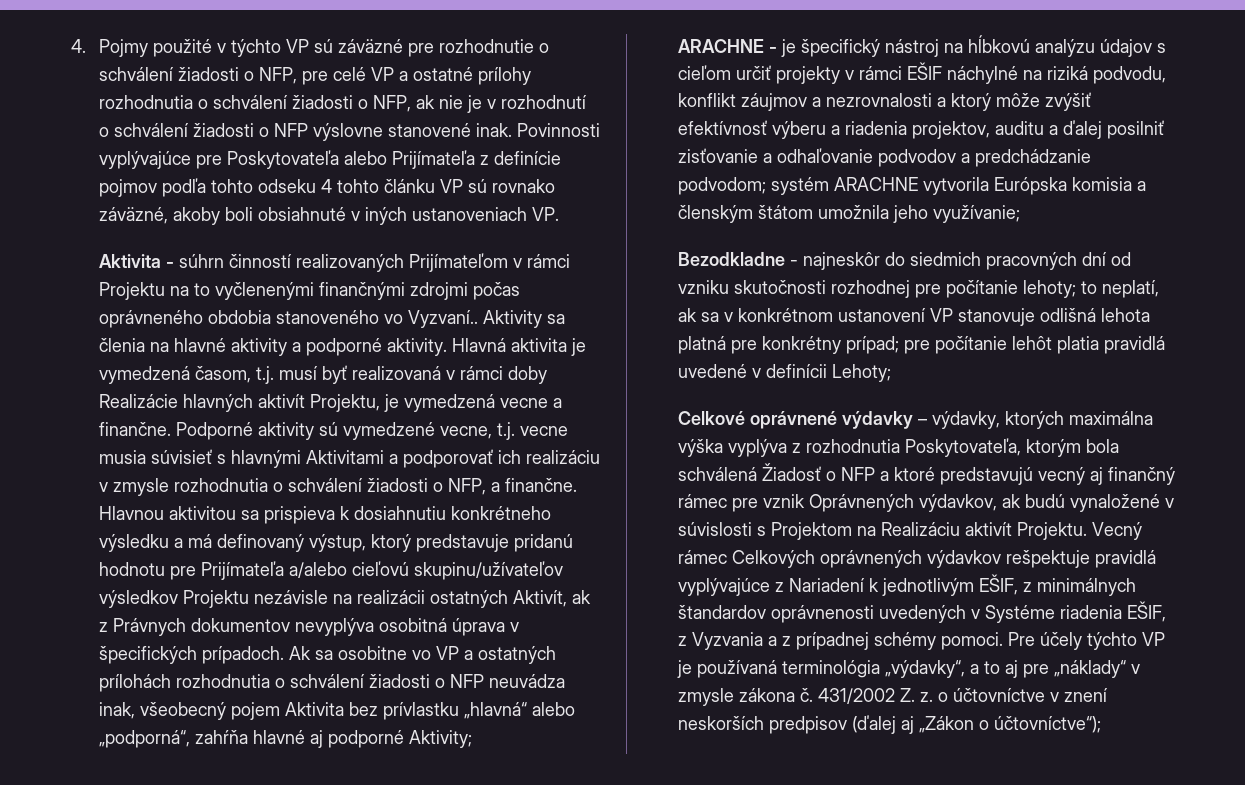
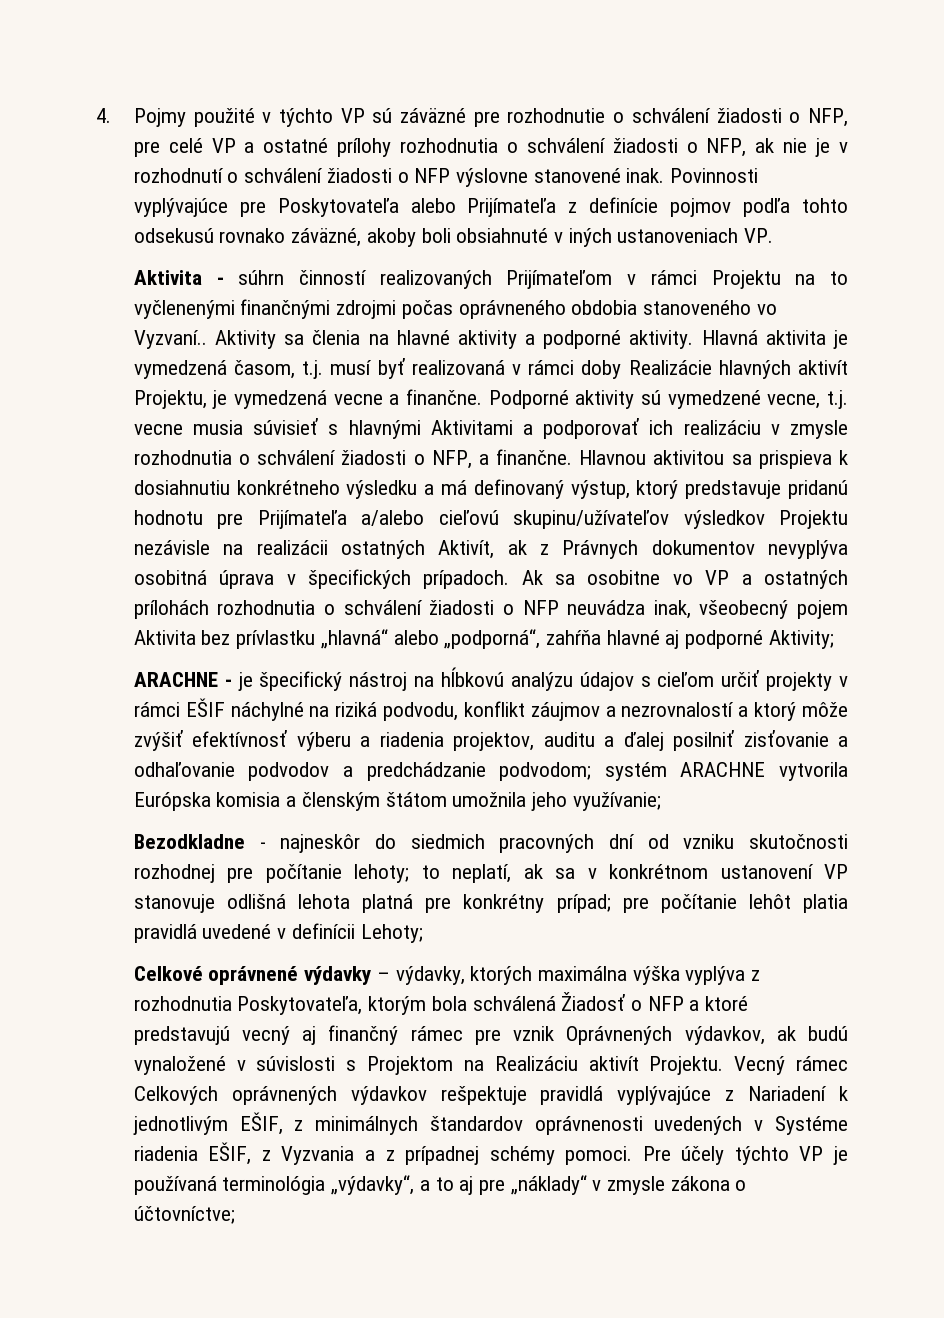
[258,179,488,193] odseku 4 tohto článku VP sú -> [133,228,214,243] odsekusú
[826,93,933,107] nezrovnalosti -> [621,702,735,717] nezrovnalostí
[800,688,1109,704] [678,715,1102,734] č. 431/2002 Z. z. o účtovníctve v znení neskorších predpisov (ďalej aj „Zákon o účtovníctve“); -> [735,1180,747,1191] [133,1206,235,1224] o účtovníctve;

